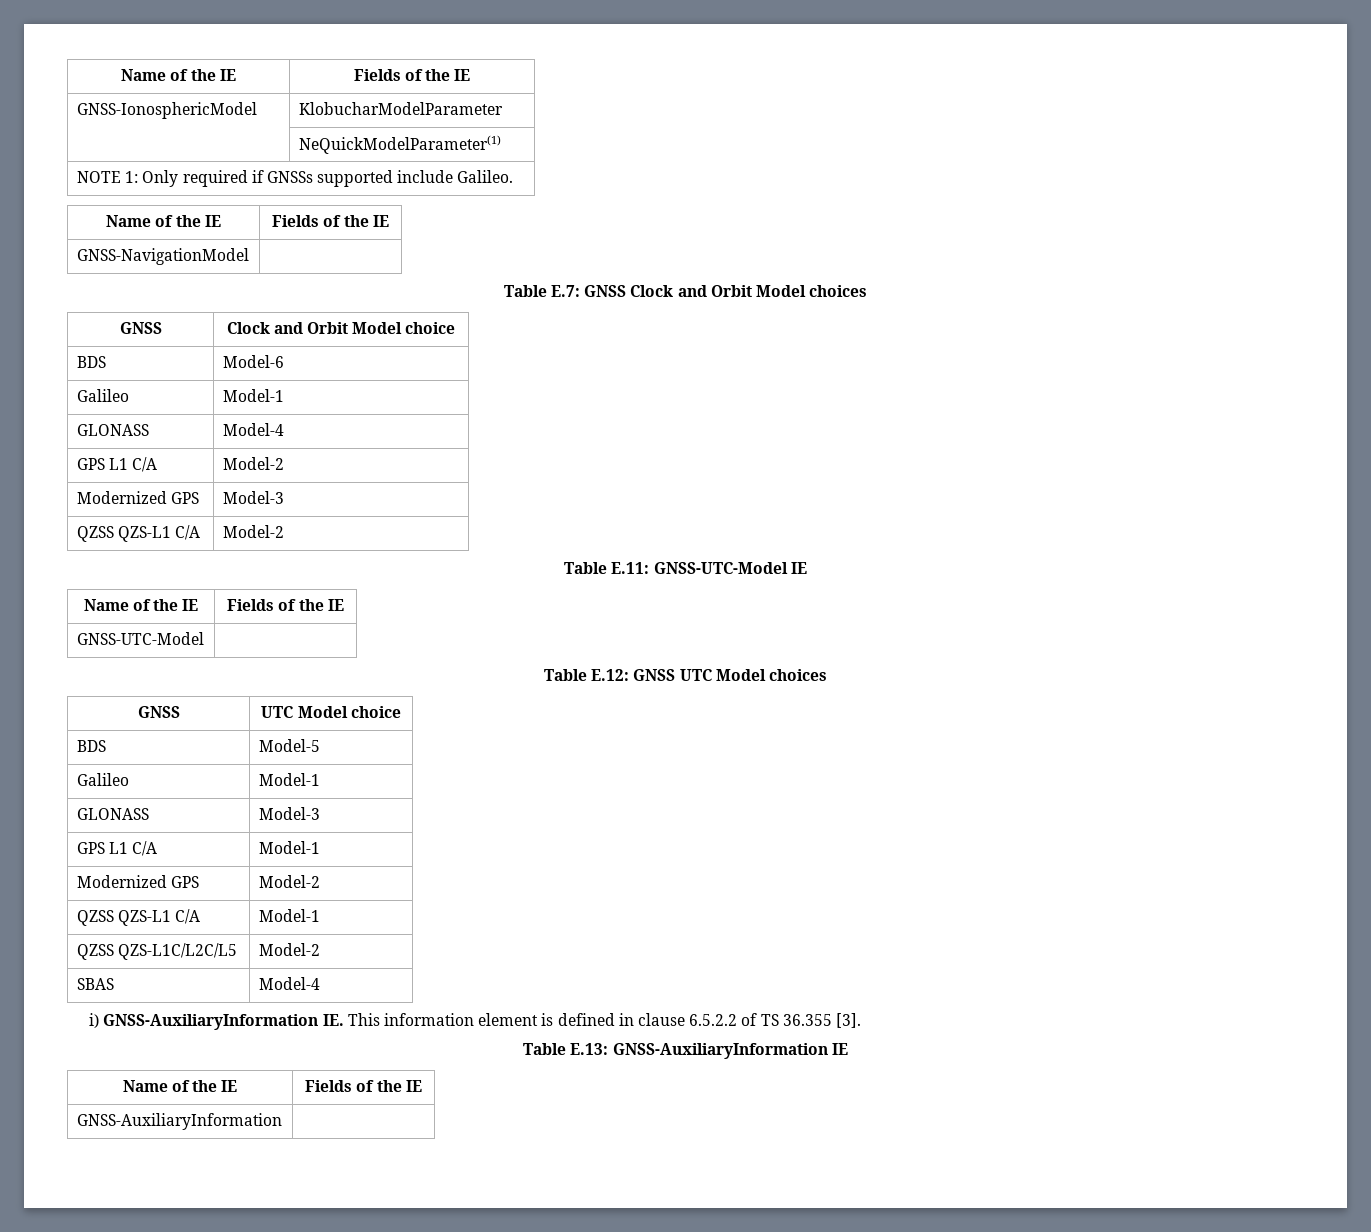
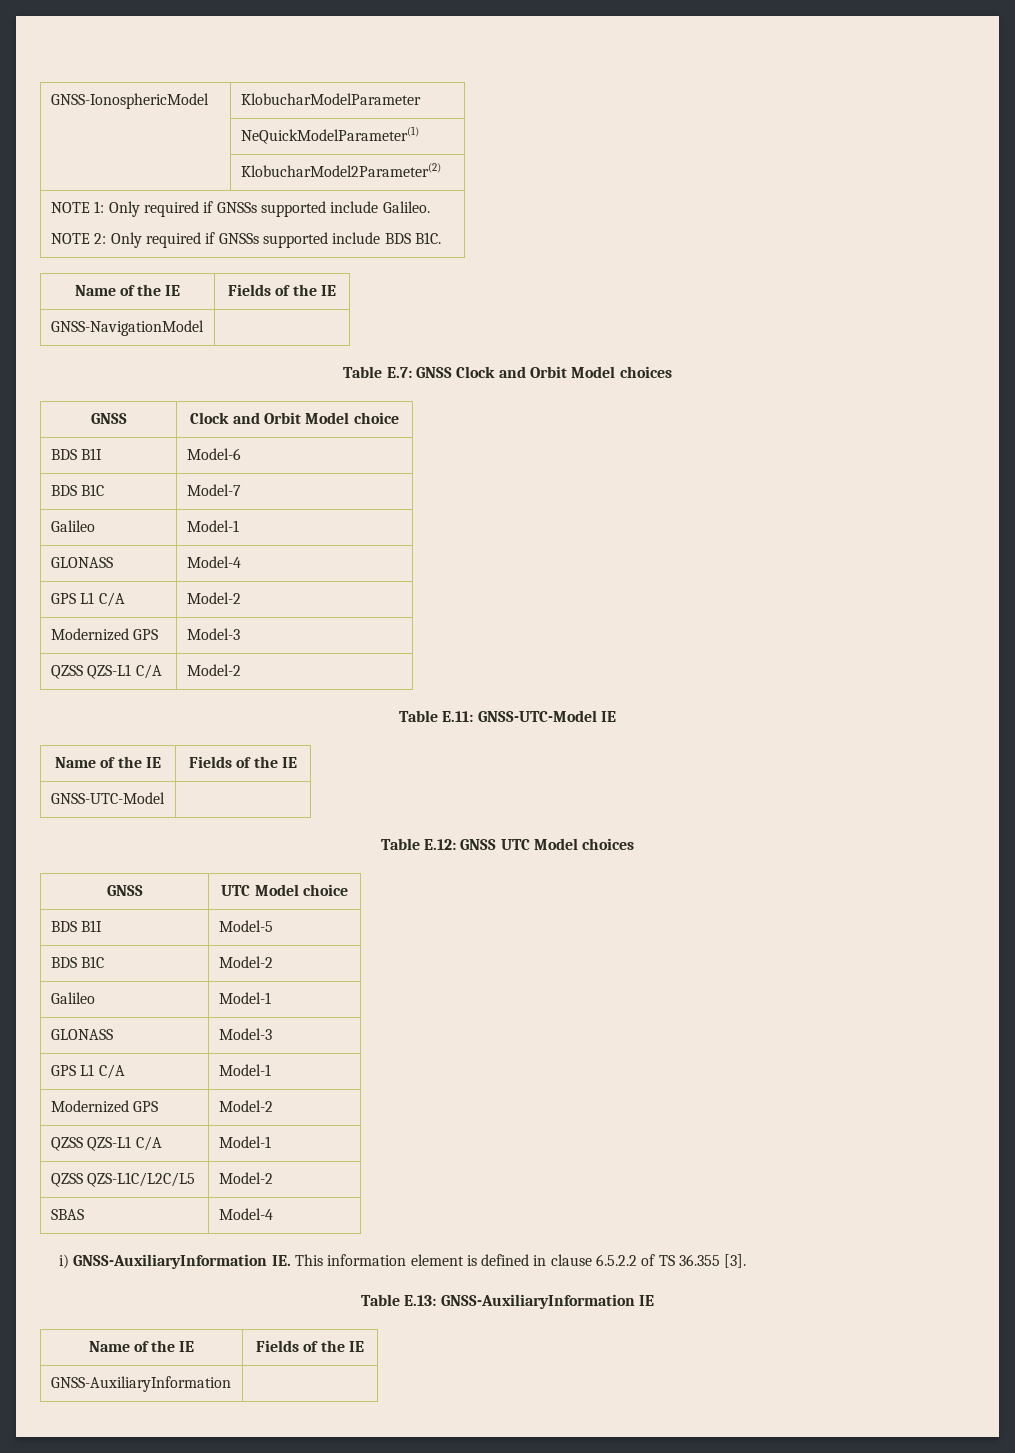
[121,69,236,81] [353,69,471,81] Name of the IE | Fields of the IE // -> (50, 101) none
(501, 144) none -> [240,163,441,177] // | KlobucharModel2Parameter(2)
(514, 176) none -> [50,232,441,248] // NOTE 2: Only required if GNSSs supported include BDS B1C.
(106, 362) none -> [81,448,103,460] B1I
(284, 361) none -> [50,484,105,496] [186,484,241,496] // BDS B1C | Model-7
(106, 746) none -> [81,920,103,932] B1I
(320, 745) none -> [50,956,105,968] [218,956,273,968] // BDS B1C | Model-2

